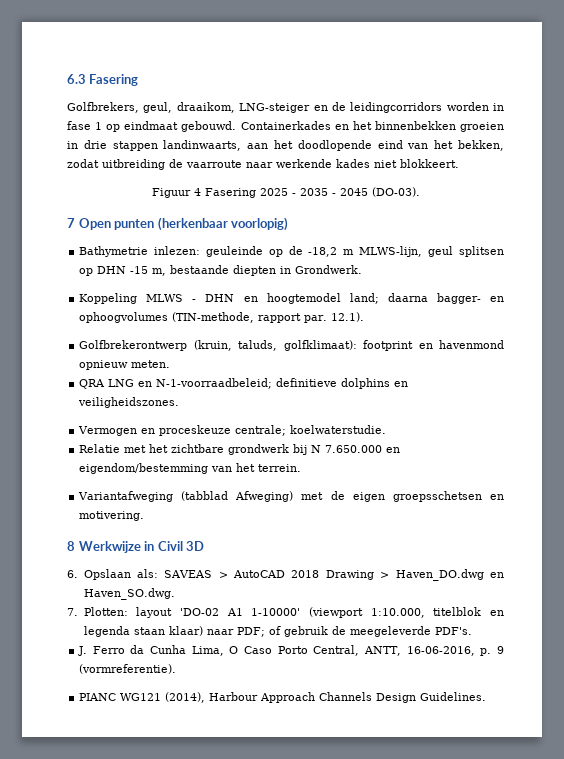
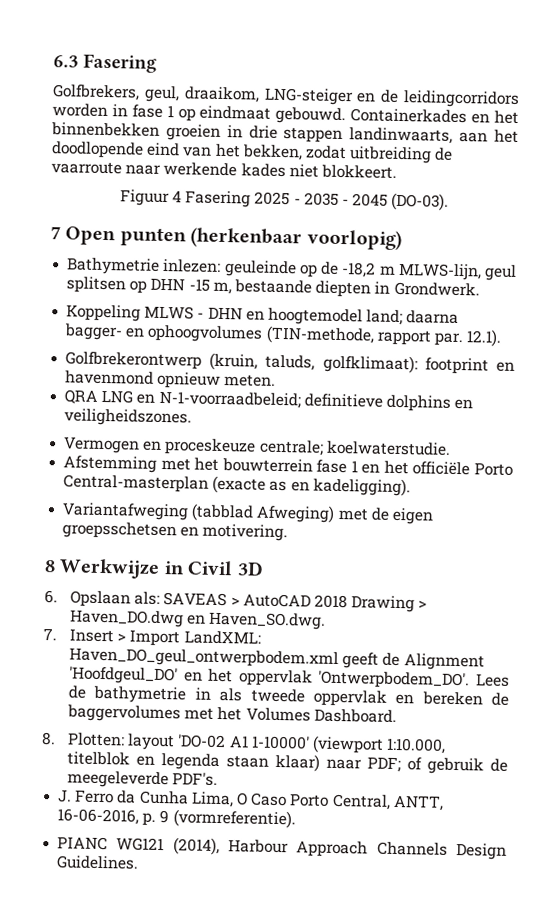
[79,444,401,455] [79,463,302,474] Relatie met het zichtbare grondwerk bij N 7.650.000 en eigendom/bestemming van het terrein. -> [63,455,514,476] [63,474,411,497] Afstemming met het bouwterrein fase 1 en het officiële Porto Central-masterplan (exacte as en kadeligging).
(78, 612) none -> [69,628,261,647] [69,647,485,671] [69,666,510,690] [68,685,509,707] [67,704,397,724] [41,732,56,746] Insert > Import LandXML: Haven_DO_geul_ontwerpbodem.xml geeft de Alignment 'Hoofdgeul_DO' en het oppervlak 'Ontwerpbodem_DO'. Lees de bathymetrie in als tweede oppervlak en bereken de baggervolumes met het Volumes Dashboard. // 8.

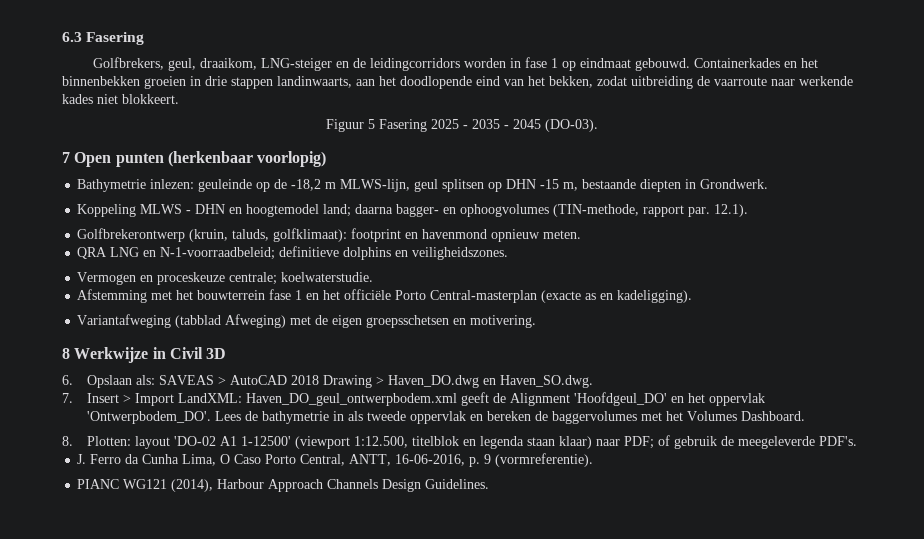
[171,190,182,203] 4 -> [368,119,375,129] 5
[250,735,447,754] 1-10000' (viewport 1:10.000, -> [241,436,409,449] 1-12500' (viewport 1:12.500,

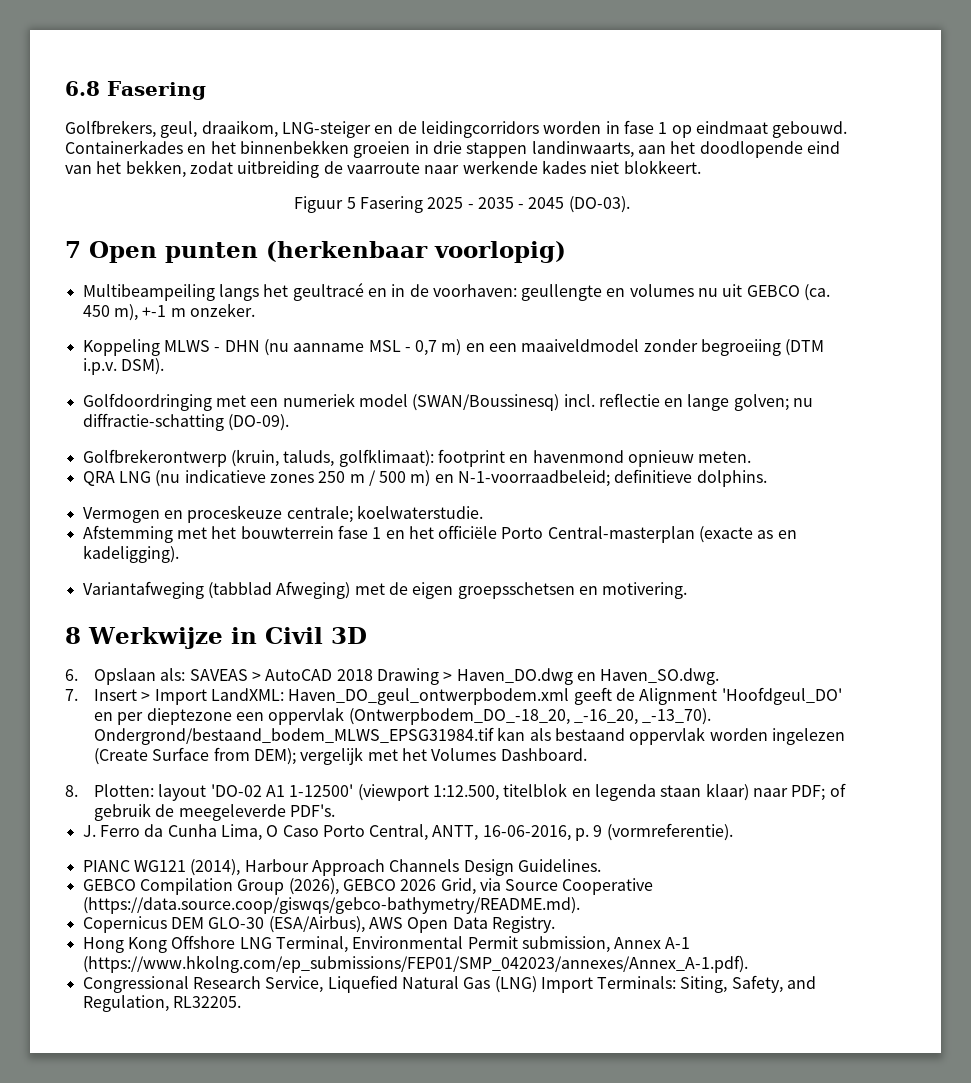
[62,32,82,42] 6.3 -> [65,81,100,96] 6.8
[77,179,769,192] [77,204,749,217] Bathymetrie inlezen: geuleinde op de -18,2 m MLWS-lijn, geul splitsen op DHN -15 m, bestaande diepten in Grondwerk. // Koppeling MLWS - DHN en hoogtemodel land; daarna bagger- en ophoogvolumes (TIN-methode, rapport par. 12.1). -> [82,282,831,301] [82,303,255,321] [82,339,825,356] [82,358,164,375] [82,393,814,411] [82,413,289,431] Multibeampeiling langs het geultracé en in de voorhaven: geullengte en volumes nu uit GEBCO (ca. 450 m), +-1 m onzeker. // Koppeling MLWS - DHN (nu aanname MSL - 0,7 m) en een maaiveldmodel zonder begroeiing (DTM i.p.v. DSM). // Golfdoordringing met een numeriek model (SWAN/Boussinesq) incl. reflectie en lange golven; nu diffractie-schatting (DO-09).
[143,246,509,260] en N-1-voorraadbeleid; definitieve dolphins en veiligheidszones. -> [155,469,767,487] (nu indicatieve zones 250 m / 500 m) en N-1-voorraadbeleid; definitieve dolphins.
[688,393,766,406] [87,411,638,424] het oppervlak 'Ontwerpbodem_DO'. Lees de bathymetrie in als tweede oppervlak en bereken de baggervolumes -> [117,707,712,725] [94,727,845,745] [94,747,364,765] per dieptezone een oppervlak (Ontwerpbodem_DO_-18_20, _-16_20, _-13_70). Ondergrond/bestaand_bodem_MLWS_EPSG31984.tif kan als bestaand oppervlak worden ingelezen (Create Surface from DEM); vergelijk
(490, 484) none -> [82,878,654,895] [82,897,580,914] [82,916,555,933] [82,935,691,953] [82,955,748,973] [82,975,817,993] [82,995,241,1012] // GEBCO Compilation Group (2026), GEBCO 2026 Grid, via Source Cooperative (https://data.source.coop/giswqs/gebco-bathymetry/README.md). // Copernicus DEM GLO-30 (ESA/Airbus), AWS Open Data Registry. // Hong Kong Offshore LNG Terminal, Environmental Permit submission, Annex A-1 (https://www.hkolng.com/ep_submissions/FEP01/SMP_042023/annexes/Annex_A-1.pdf). // Congressional Research Service, Liquefied Natural Gas (LNG) Import Terminals: Siting, Safety, and Regulation, RL32205.

